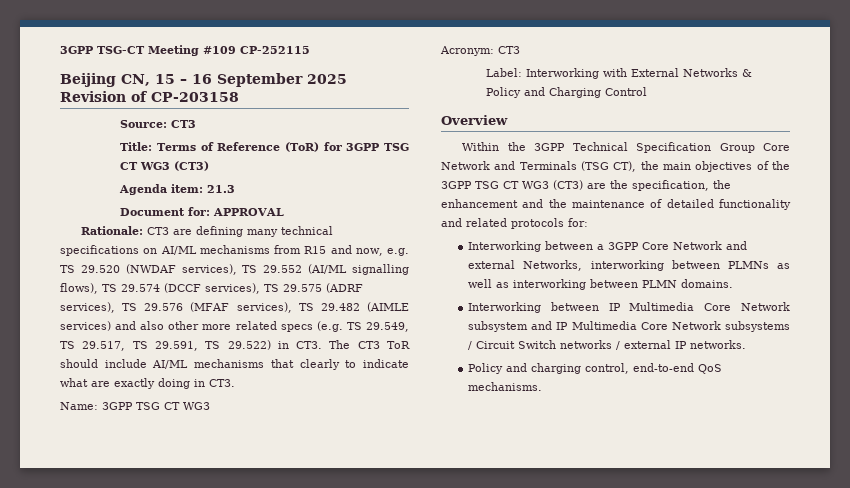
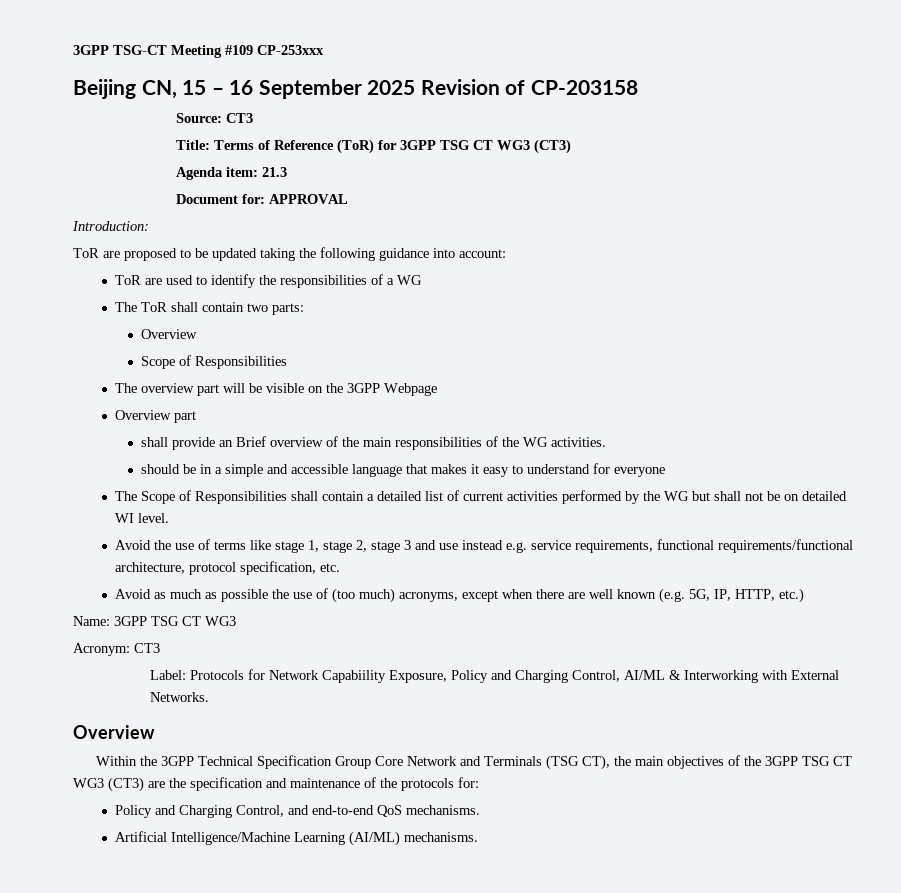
[240,46,310,54] CP-252115 -> [257,45,324,55] CP-253xxx
[81,226,334,237] [60,245,409,256] [60,264,409,275] [60,283,363,294] [60,302,409,313] [60,321,409,332] [60,340,411,351] [60,359,409,370] [60,378,235,389] Rationale: CT3 are defining many technical specifications on AI/ML mechanisms from R15 and now, e.g. TS 29.520 (NWDAF services), TS 29.552 (AI/ML signalling flows), TS 29.574 (DCCF services), TS 29.575 (ADRF services), TS 29.576 (MFAF services), TS 29.482 (AIMLE services) and also other more related specs (e.g. TS 29.549, TS 29.517, TS 29.591, TS 29.522) in CT3. The CT3 ToR should include AI/ML mechanisms that clearly to indicate what are exactly doing in CT3. -> [72,221,149,231] [73,247,506,261] [114,274,422,288] [114,302,304,315] [140,329,197,339] [140,355,287,369] [114,383,437,396] [114,410,196,423] [140,436,606,450] [140,463,665,477] [114,490,847,504] [114,513,169,523] [114,539,853,553] [114,561,340,575] [114,588,804,603] Introduction: // ToR are proposed to be updated taking the following guidance into account: // ToR are used to identify the responsibilities of a WG // The ToR shall contain two parts: // Overview // Scope of Responsibilities // The overview part will be visible on the 3GPP Webpage // Overview part // shall provide an Brief overview of the main responsibilities of the WG activities. // should be in a simple and accessible language that makes it easy to understand for everyone // The Scope of Responsibilities shall contain a detailed list of current activities performed by the WG but shall not be on detailed WI level. // Avoid the use of terms like stage 1, stage 2, stage 3 and use instead e.g. service requirements, functional requirements/functional architecture, protocol specification, etc. // Avoid as much as possible the use of (too much) acronyms, except when there are well known (e.g. 5G, IP, HTTP, etc.)
[526,68,753,79] [486,87,648,98] Interworking with External Networks & Policy and Charging Control -> [190,669,840,683] [150,692,210,702] Protocols for Network Capabiility Exposure, Policy and Charging Control, AI/ML & Interworking with External Networks.
[632,180,731,191] [441,199,791,210] [441,218,588,229] [468,241,748,252] [468,260,790,271] [468,279,734,290] [468,302,790,313] [468,321,790,332] [468,340,747,350] [468,363,630,374] specification, the enhancement and the maintenance of detailed functionality and related protocols for: // Interworking between a 3GPP Core Network and external Networks, interworking between PLMNs as well as interworking between PLMN domains. // Interworking between IP Multimedia Core Network subsystem and IP Multimedia Core Network subsystems / Circuit Switch networks / external IP networks. // Policy and charging control, -> [190,777,479,791] [114,805,309,818] specification and maintenance of the protocols for: // Policy and Charging Control, and
(543, 386) none -> [114,831,478,846] // Artificial Intelligence/Machine Learning (AI/ML) mechanisms.

